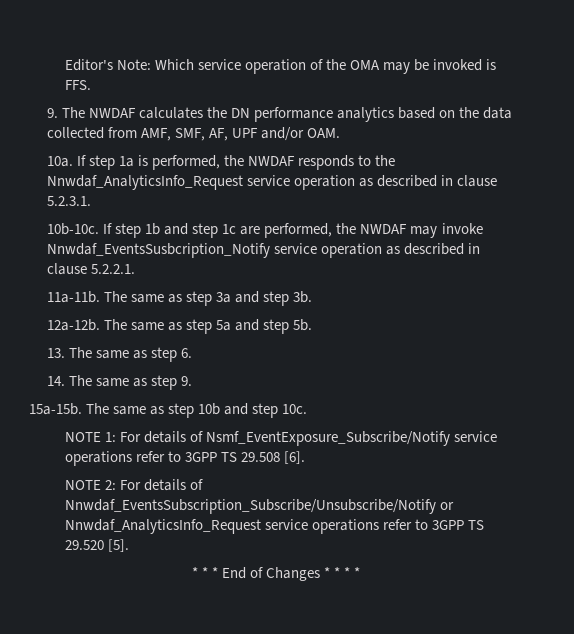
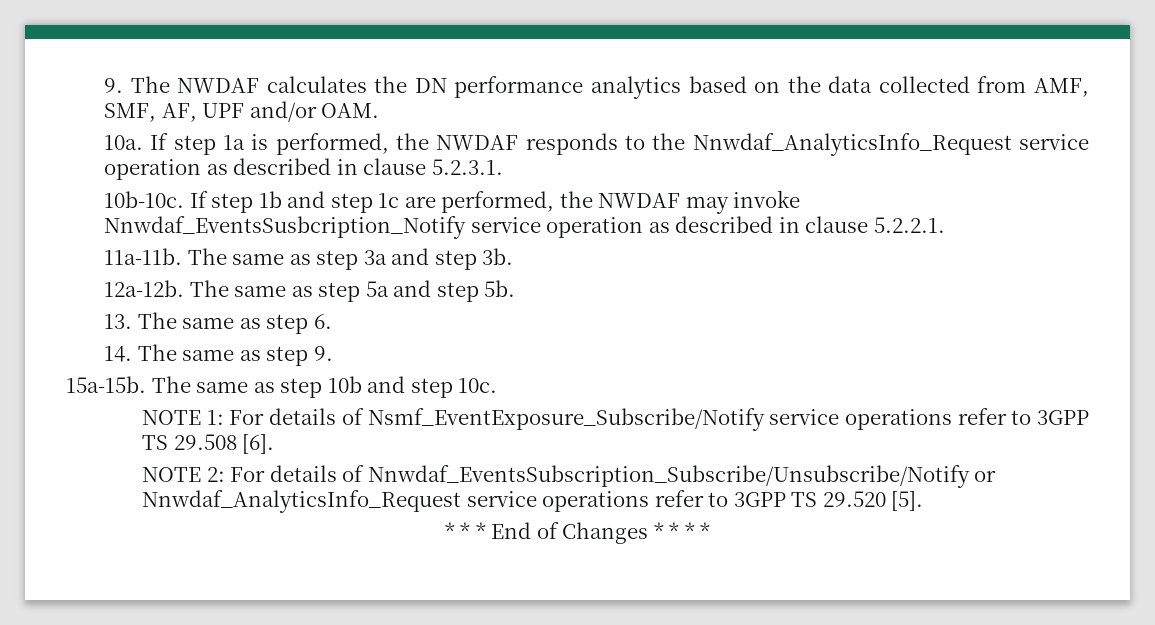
[64,59,497,74] [64,80,91,90] Editor's Note: Which service operation of the OMA may be invoked is FFS. // -> (104, 85) none

